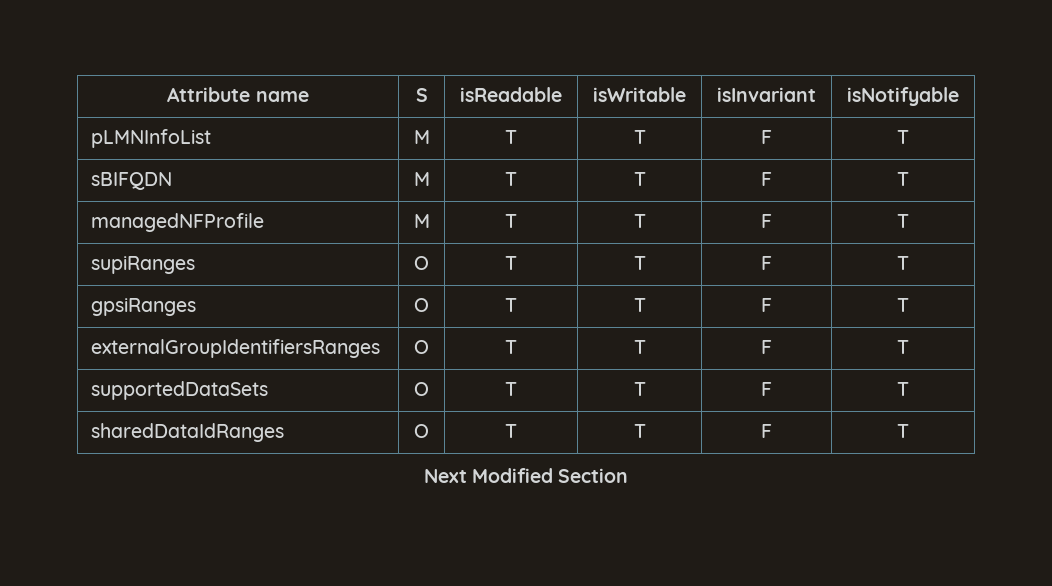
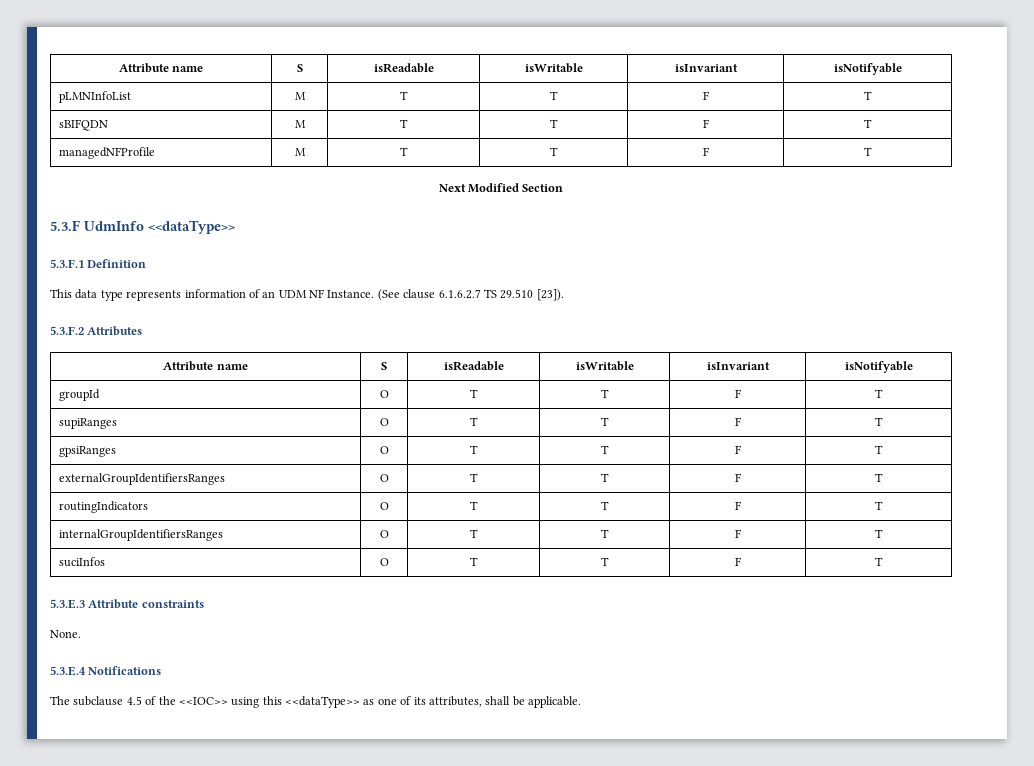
(909, 221) none -> [438,183,564,193] [50,220,235,234] [50,259,147,268] [50,289,564,301] [50,326,143,336] [163,361,248,371] [381,362,387,370] [443,361,504,371] [575,361,634,371] [706,362,770,370] [844,361,913,373] [59,389,101,401] [379,390,389,398] [470,389,478,398] [601,389,609,398] [734,389,741,398] [875,389,883,398] // Next Modified Section // 5.3.F UdmInfo <<dataType>> // 5.3.F.1 Definition // This data type represents information of an UDM NF Instance. (See clause 6.1.6.2.7 TS 29.510 [23]). // 5.3.F.2 Attributes // Attribute name | S | isReadable | isWritable | isInvariant | isNotifyable // groupId | O | T | T | F | T
[91,381,269,400] [414,382,429,396] [505,382,517,396] [633,382,646,396] [761,382,772,396] [897,382,909,396] [91,423,285,442] [414,424,429,438] [505,424,517,438] [633,424,646,438] [761,424,772,438] [897,424,909,438] [423,468,629,483] supportedDataSets | O | T | T | F | T // sharedDataIdRanges | O | T | T | F | T // Next Modified Section -> [59,501,149,513] [379,502,389,510] [470,501,478,510] [601,501,609,510] [734,501,741,510] [875,501,883,510] [59,529,224,541] [379,530,389,538] [470,529,478,538] [601,529,609,538] [734,529,741,538] [875,529,883,538] [59,557,106,567] [379,558,389,566] [470,557,478,566] [601,557,609,566] [734,557,741,566] [875,557,883,566] [50,599,204,609] [50,630,81,638] [50,666,162,676] [50,696,581,708] routingIndicators | O | T | T | F | T // internalGroupIdentifiersRanges | O | T | T | F | T // suciInfos | O | T | T | F | T // 5.3.E.3 Attribute constraints // None. // 5.3.E.4 Notifications // The subclause 4.5 of the <<IOC>> using this <<dataType>> as one of its attributes, shall be applicable.

